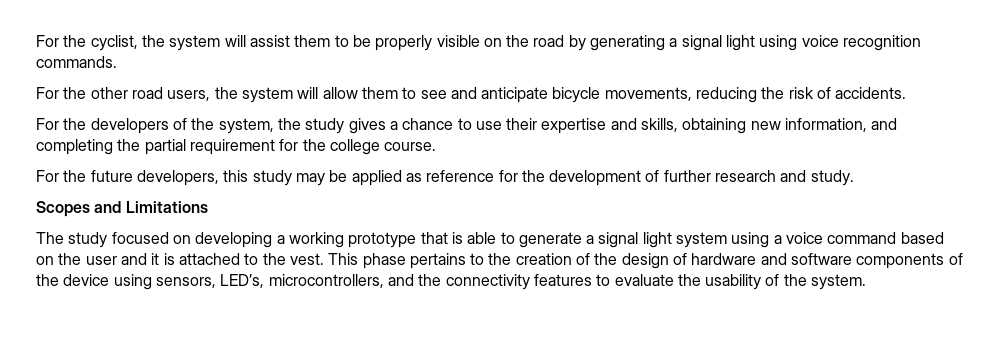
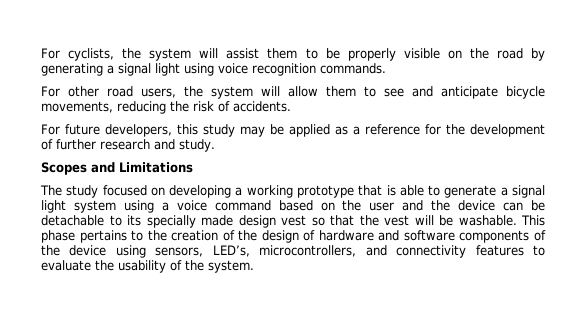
[36,35,138,51] For the cyclist, -> [41,48,115,61] For cyclists,
[63,87,87,99] the -> (60, 91) none
[63,118,898,134] [36,139,437,155] [36,170,87,182] the developers of the system, the study gives a chance to use their expertise and skills, obtaining new information, and completing the partial requirement for the college course. // For the -> (60, 129) none
(422, 177) none -> [353,126,360,135] a
[151,253,324,265] it is attached to the vest. -> [431,200,546,211] [41,215,517,228] the device can be detachable to its specially made design vest so that the vest will be washable.
[418,274,442,286] the -> (387, 250) none

